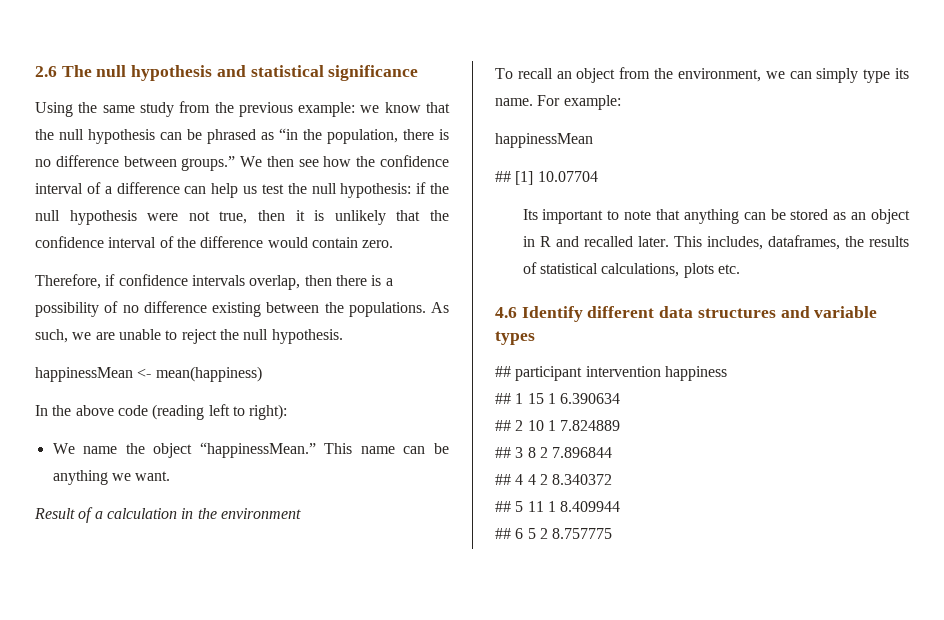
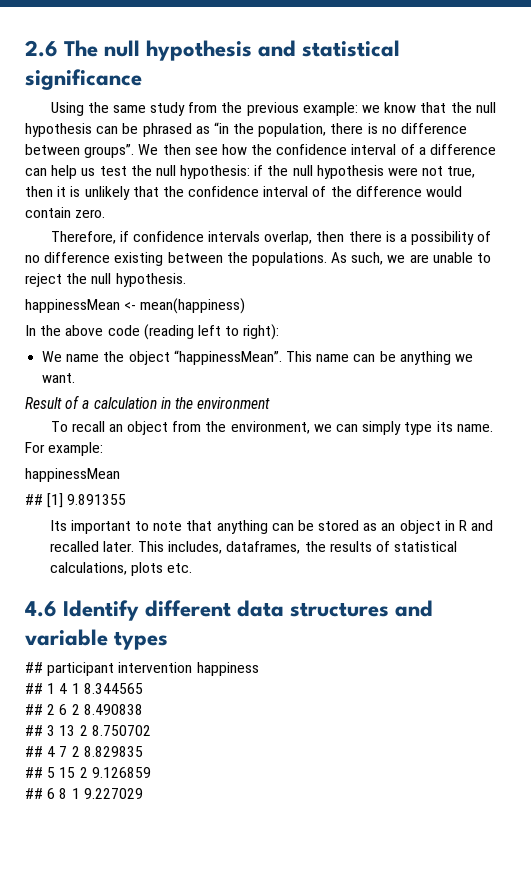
[181,156,236,171] groups.” -> [84,144,135,158] groups”.
[199,442,316,458] “happinessMean.” -> [173,350,282,365] “happinessMean”.
[537,171,598,182] 10.07704 -> [67,494,127,505] 9.891355
[527,393,621,404] 15 1 6.390634 -> [59,683,143,694] 4 1 8.344565
[527,420,621,431] 10 1 7.824889 -> [59,704,143,715] 6 2 8.490838
[527,447,613,458] 8 2 7.896844 -> [59,725,151,736] 13 2 8.750702
[527,474,613,485] 4 2 8.340372 -> [59,746,143,757] 7 2 8.829835
[527,501,621,512] 11 1 8.409944 -> [59,767,151,778] 15 2 9.126859
[527,528,613,539] 5 2 8.757775 -> [59,788,143,799] 8 1 9.227029

